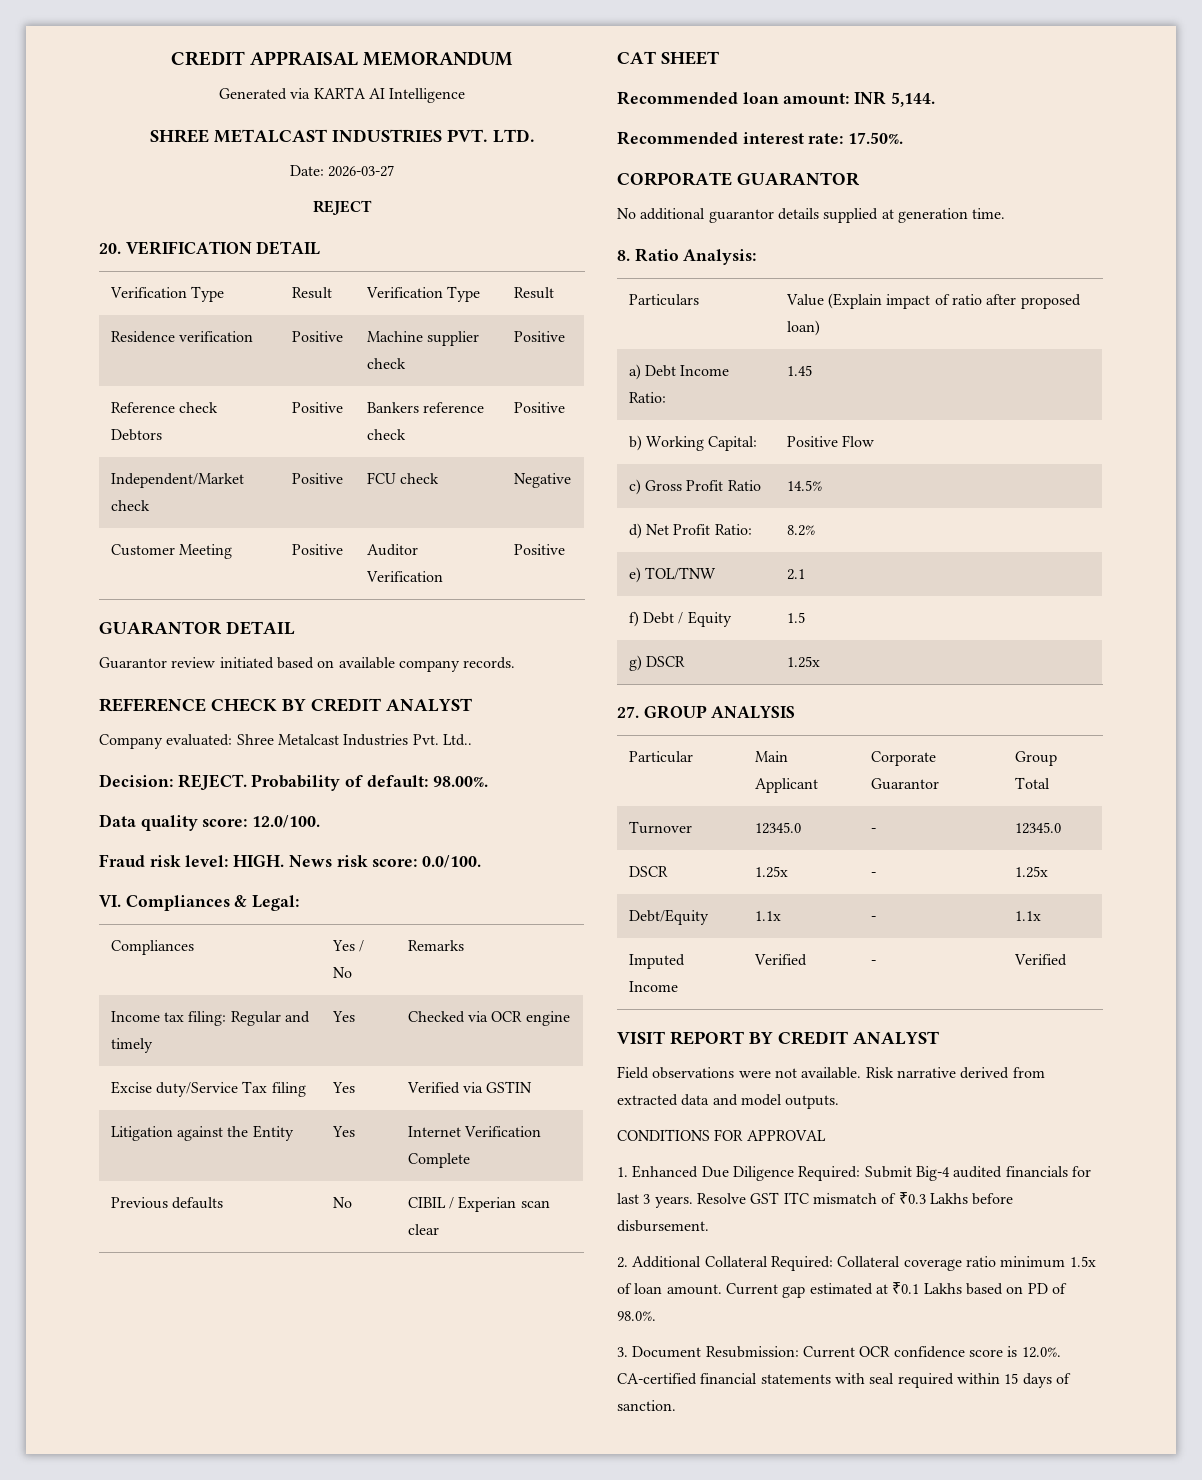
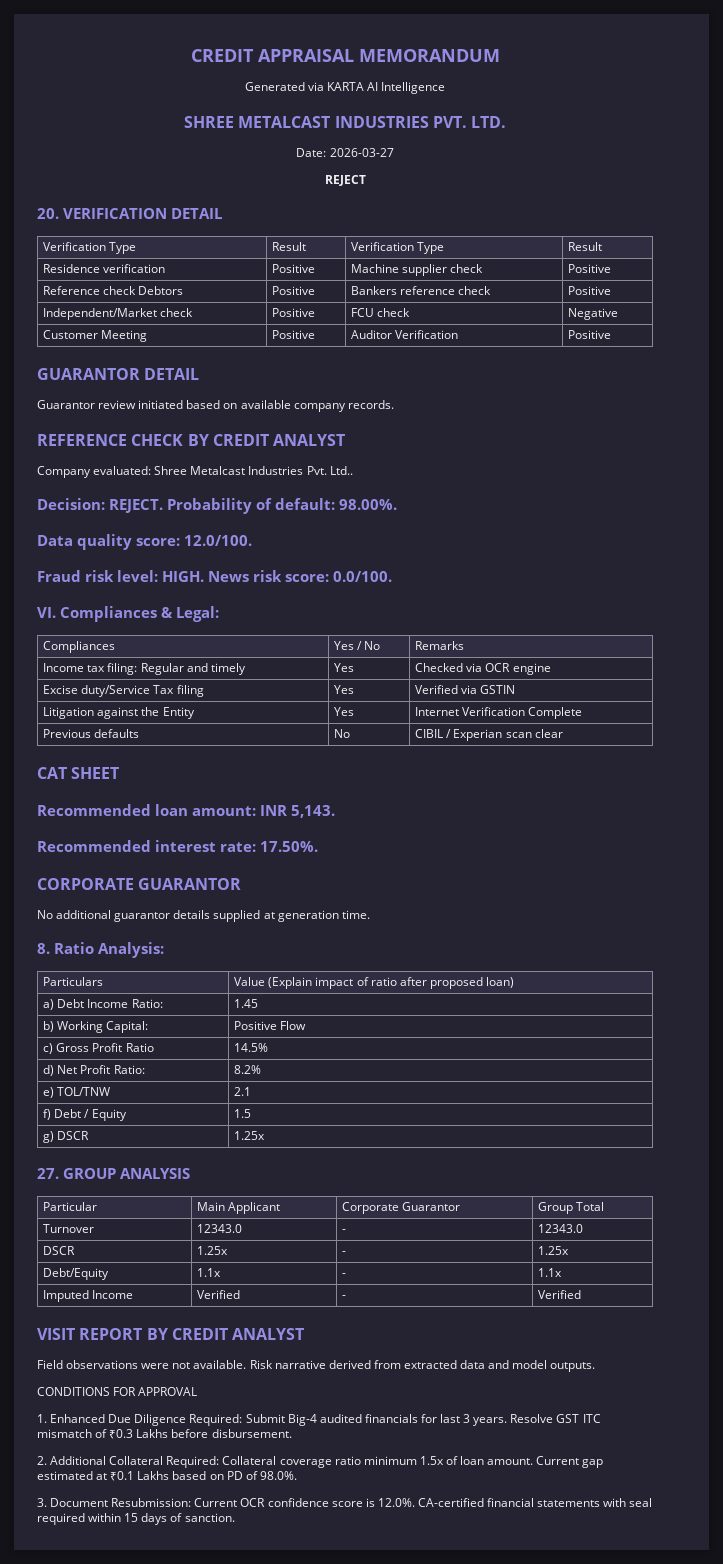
[890,92,935,107] 5,144. -> [291,805,335,818] 5,143.
[754,822,801,834] [870,828,876,833] [1014,822,1061,834] 12345.0 | - | 12345.0 -> [197,1224,243,1233] [342,1229,347,1233] [538,1224,584,1233] 12343.0 | - | 12343.0

